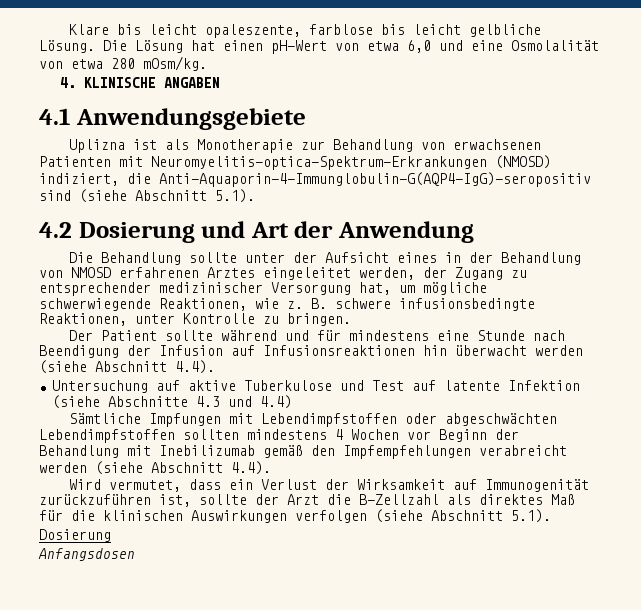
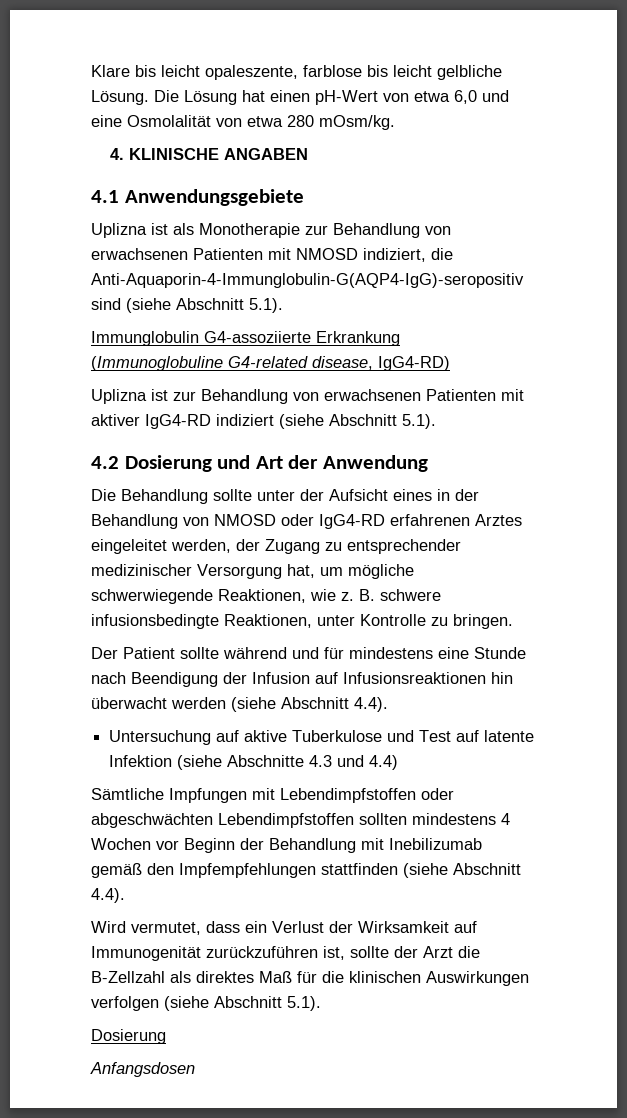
[151,155,551,170] Neuromyelitis-optica-Spektrum-Erkrankungen (NMOSD) -> [296,248,358,260] NMOSD
(255, 196) none -> [91,331,400,346] [91,356,450,371] [91,389,524,404] [91,414,436,429] // Immunglobulin G4-assoziierte Erkrankung (Immunoglobuline G4-related disease, IgG4-RD) // Uplizna ist zur Behandlung von erwachsenen Patienten mit aktiver IgG4-RD indiziert (siehe Abschnitt 5.1).
(111, 272) none -> [281,514,385,529] oder IgG4-RD
[479,445,567,456] [39,462,87,473] verabreicht werden -> [321,863,398,875] stattfinden

